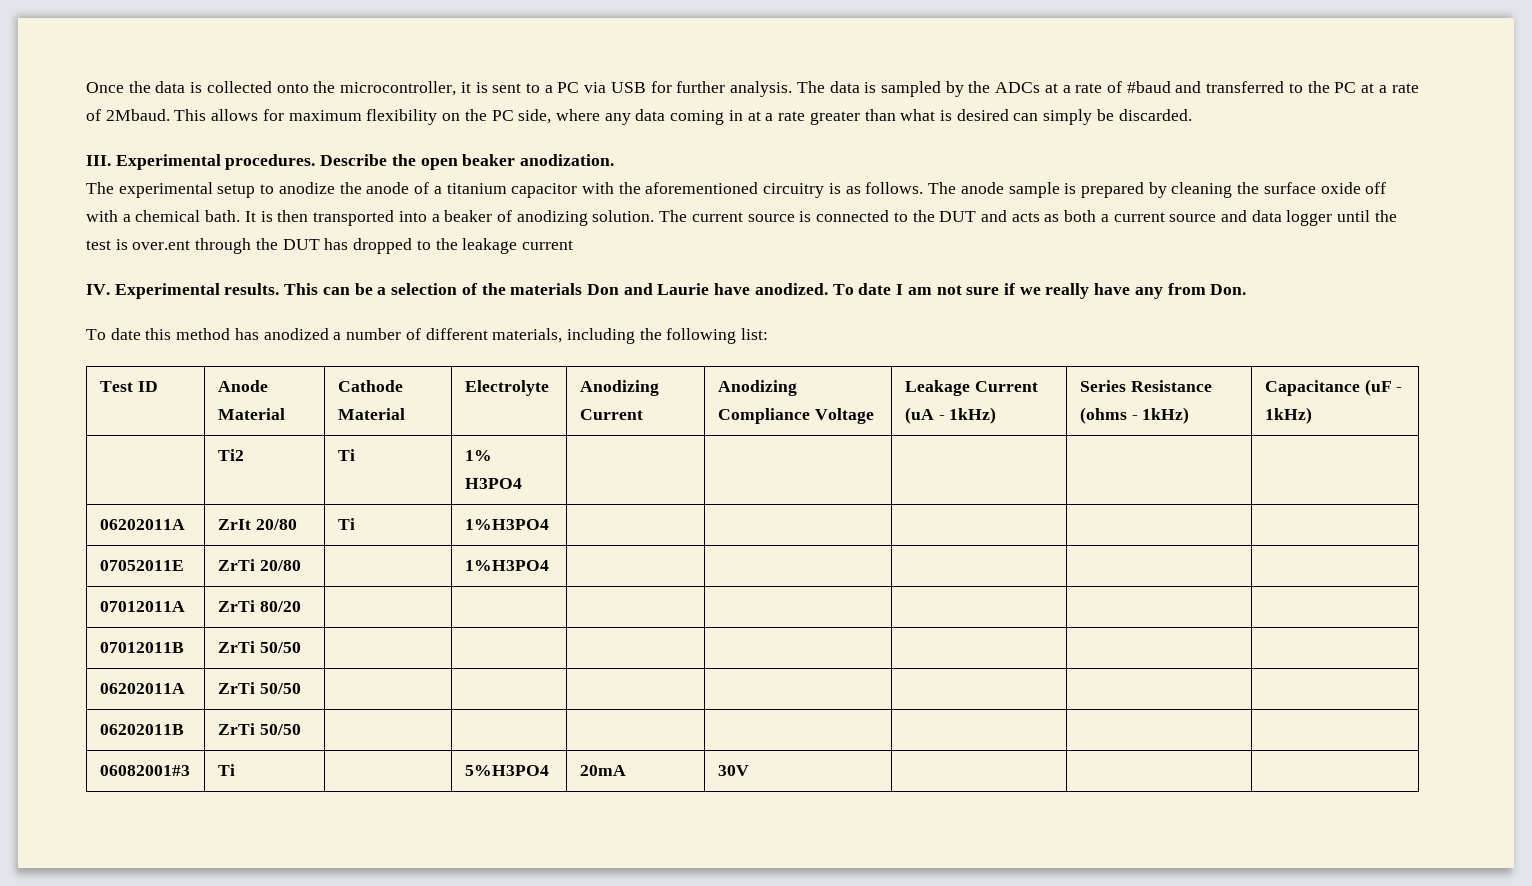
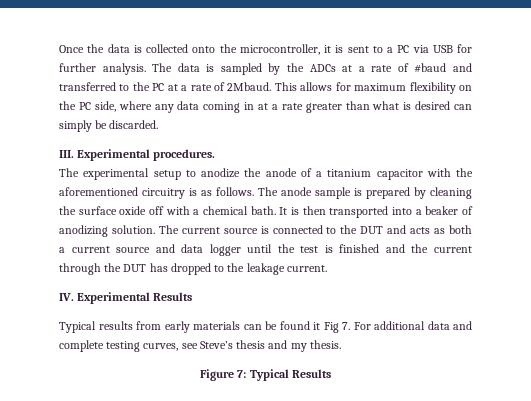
[320,154,615,170] Describe the open beaker anodization. -> (216, 155) none
[132,240,191,250] over.ent -> [339,244,473,253] finished and the current
[521,240,573,250] current -> [286,265,327,272] current.
[224,283,1247,299] [86,328,769,344] [99,381,158,392] [217,380,268,392] [217,408,285,420] [337,380,403,392] [337,408,405,420] [464,380,549,396] [579,380,659,396] [579,409,643,420] [717,380,797,396] [717,408,874,424] [904,380,1038,396] [904,407,997,424] [1079,380,1212,392] [1079,407,1190,424] [1264,379,1403,396] [1264,407,1312,424] [217,449,244,461] [337,449,355,461] [464,450,492,461] [464,478,522,489] [99,519,185,530] [217,519,297,530] [337,518,355,530] [464,519,549,530] [99,560,184,571] [217,559,301,571] [464,560,549,571] [99,601,185,612] [217,600,301,612] [99,642,184,653] [217,641,301,653] [99,683,185,694] [217,682,301,694] [99,724,184,735] [217,723,301,735] [99,765,190,776] [217,764,235,776] [464,765,549,776] [579,765,626,776] [717,765,749,776] results. This can be a selection of the materials Don and Laurie have anodized. To date I am not sure if we really have any from Don. // To date this method has anodized a number of different materials, including the following list: // Test ID | Anode Material | Cathode Material | Electrolyte | Anodizing Current | Anodizing Compliance Voltage | Leakage Current (uA - 1kHz) | Series Resistance (ohms - 1kHz) | Capacitance (uF - 1kHz) // | Ti2 | Ti | 1% H3PO4 | | | | | // 06202011A | ZrIt 20/80 | Ti | 1%H3PO4 | | | | | // 07052011E | ZrTi 20/80 | | 1%H3PO4 | | | | | // 07012011A | ZrTi 80/20 | | | | | | | // 07012011B | ZrTi 50/50 | | | | | | | // 06202011A | ZrTi 50/50 | | | | | | | // 06202011B | ZrTi 50/50 | | | | | | | // 06082001#3 | Ti | | 5%H3PO4 | 20mA | 30V | | | -> [153,292,193,301] [59,321,472,333] [59,340,341,352] [200,369,331,381] Results // Typical results from early materials can be found it Fig 7. For additional data and complete testing curves, see Steve’s thesis and my thesis. // Figure 7: Typical Results

